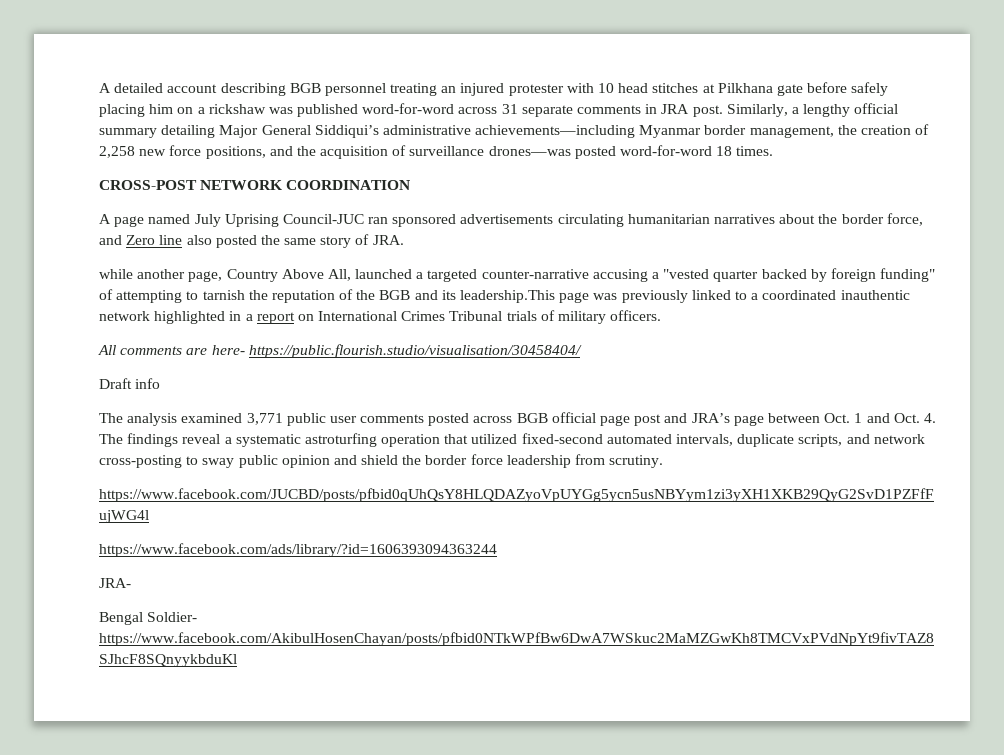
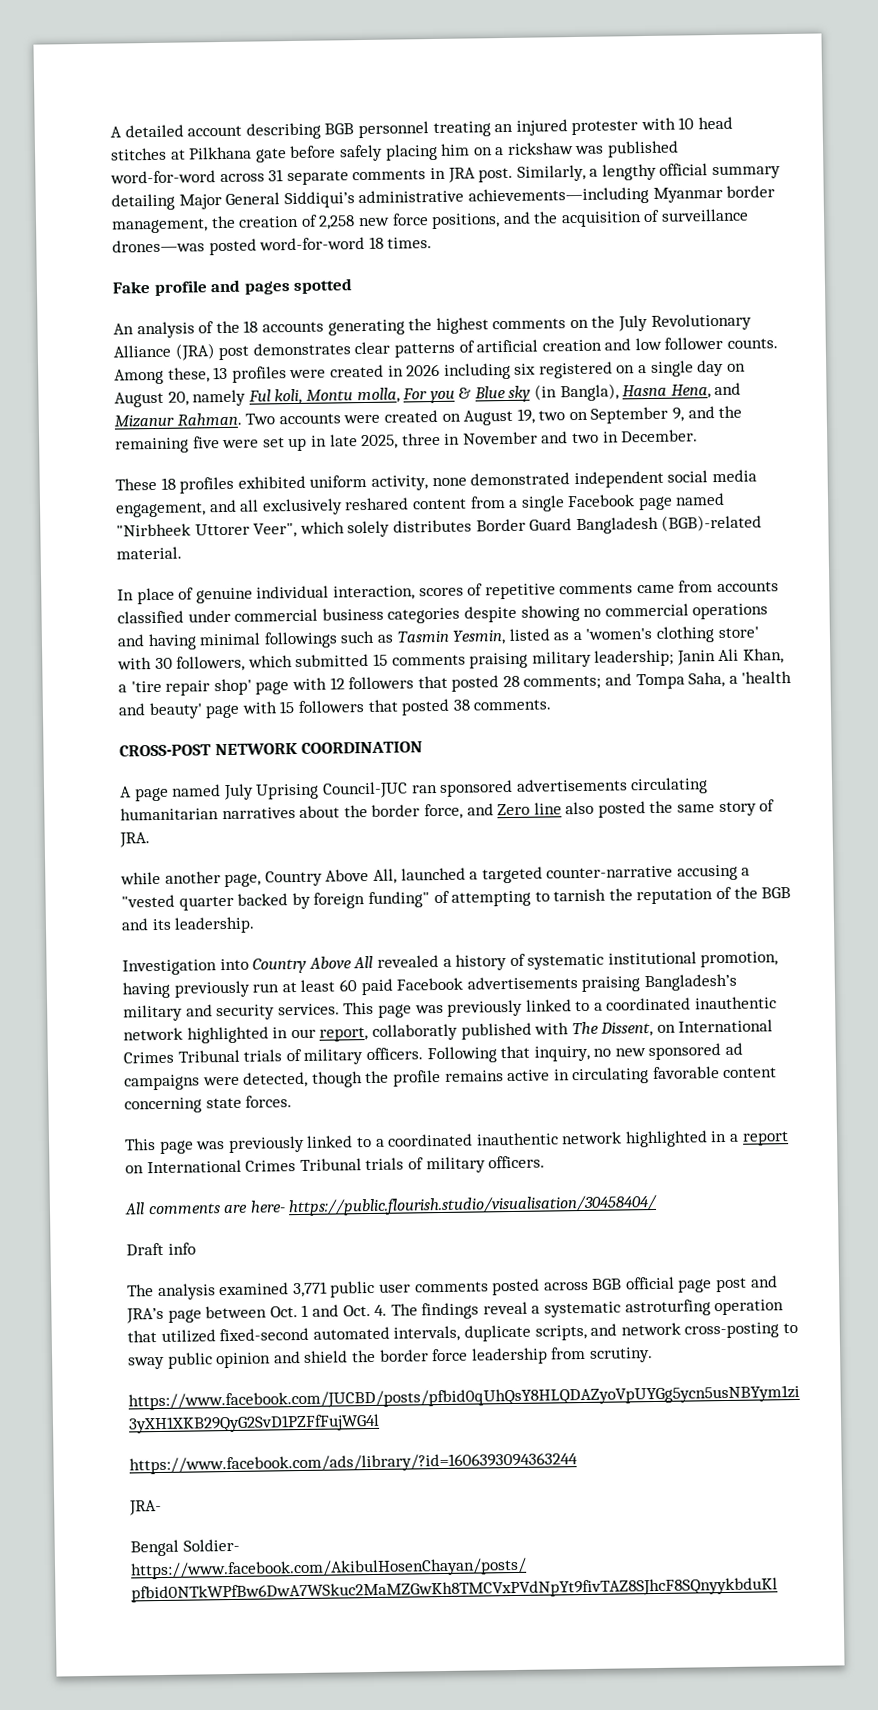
(774, 151) none -> [112,278,354,296] [113,313,752,339] [113,336,779,361] [114,359,746,385] [114,382,742,408] [114,405,743,428] [115,429,699,454] [115,469,757,494] [115,492,726,518] [116,514,763,538] [116,546,182,560] [117,580,780,605] [117,603,769,624] [117,626,759,651] [117,648,785,672] [118,670,793,696] [118,698,552,720] // Fake profile and pages spotted // An analysis of the 18 accounts generating the highest comments on the July Revolutionary Alliance (JRA) post demonstrates clear patterns of artificial creation and low follower counts. Among these, 13 profiles were created in 2026 including six registered on a single day on August 20, namely Ful koli, Montu molla, For you & Blue sky (in Bangla), Hasna Hena, and Mizanur Rahman. Two accounts were created on August 19, two on September 9, and the remaining five were set up in late 2025, three in November and two in December. // These 18 profiles exhibited uniform activity, none demonstrated independent social media engagement, and all exclusively reshared content from a single Facebook page named "Nirbheek Uttorer Veer", which solely distributes Border Guard Bangladesh (BGB)-related material. // In place of genuine individual interaction, scores of repetitive comments came from accounts classified under commercial business categories despite showing no commercial operations and having minimal followings such as Tasmin Yesmin, listed as a 'women's clothing store' with 30 followers, which submitted 15 comments praising military leadership; Janin Ali Khan, a 'tire repair shop' page with 12 followers that posted 28 comments; and Tompa Saha, a 'health and beauty' page with 15 followers that posted 38 comments.
[460,290,556,303] leadership.This -> [174,916,256,934] [122,951,779,976] [122,973,737,999] [123,996,778,1022] [123,1019,774,1044] [123,1042,744,1065] [124,1066,778,1091] [124,1095,293,1114] [124,1138,156,1151] leadership. // Investigation into Country Above All revealed a history of systematic institutional promotion, having previously run at least 60 paid Facebook advertisements praising Bangladesh’s military and security services. This page was previously linked to a coordinated inauthentic network highlighted in our report, collaboratly published with The Dissent, on International Crimes Tribunal trials of military officers. Following that inquiry, no new sponsored ad campaigns were detected, though the profile remains active in circulating favorable content concerning state forces. // This

